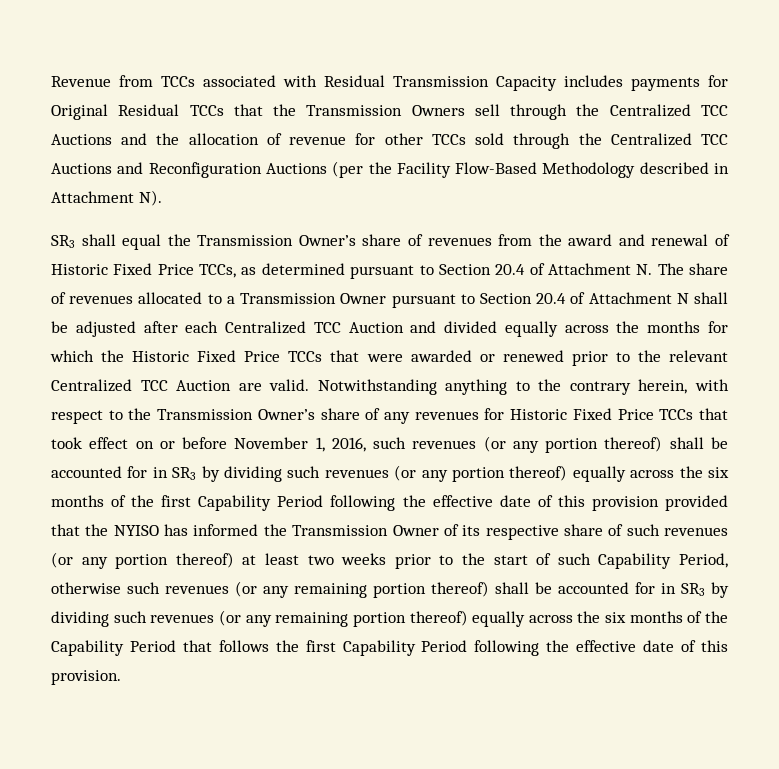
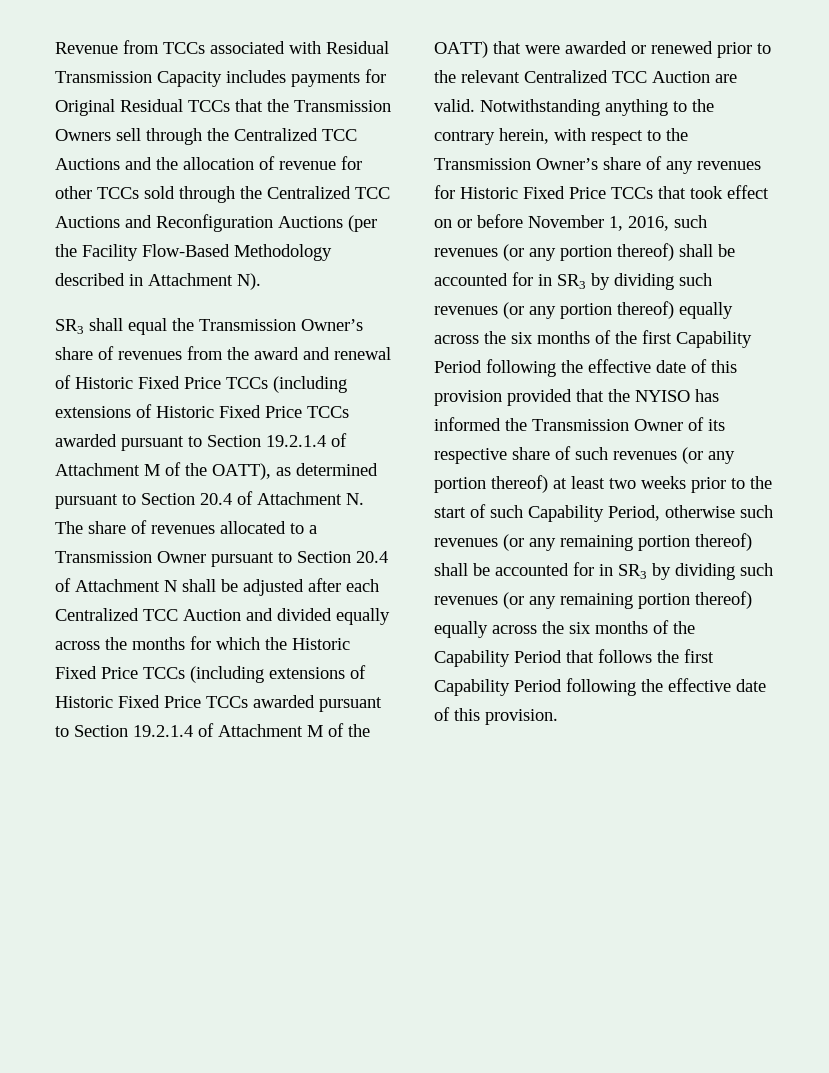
[199,264,237,278] TCCs, -> [226,376,347,393] [55,404,349,418] [55,433,347,451] [55,462,271,480] TCCs (including extensions of Historic Fixed Price TCCs awarded pursuant to Section 19.2.1.4 of Attachment M of the OATT),
(323, 356) none -> [190,665,366,683] [55,695,382,712] [55,723,370,737] [434,41,488,58] (including extensions of Historic Fixed Price TCCs awarded pursuant to Section 19.2.1.4 of Attachment M of the OATT)

